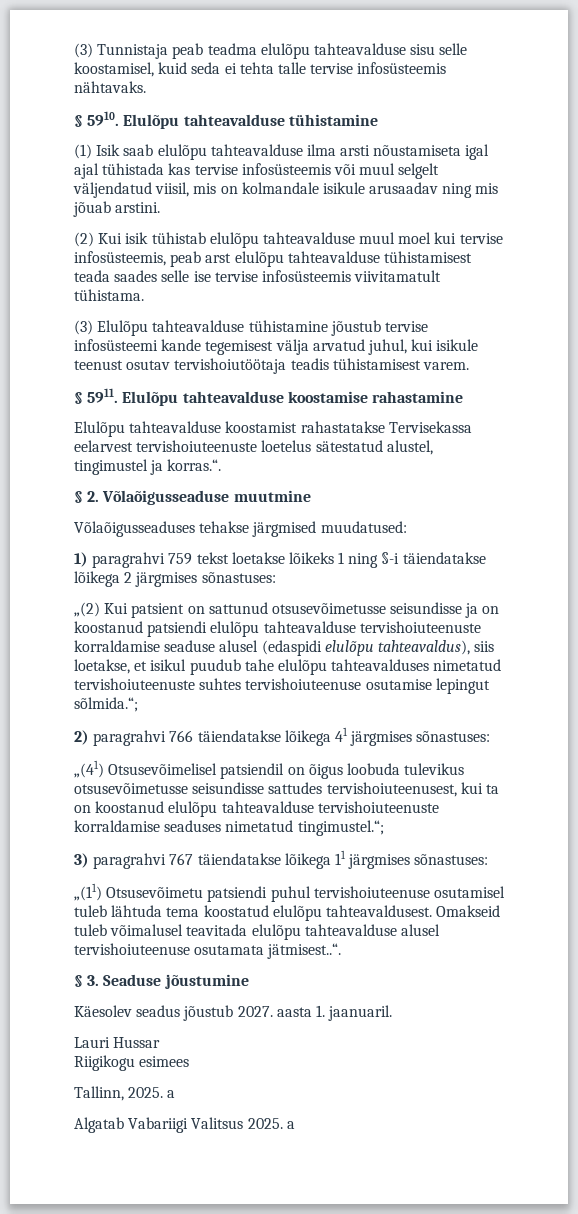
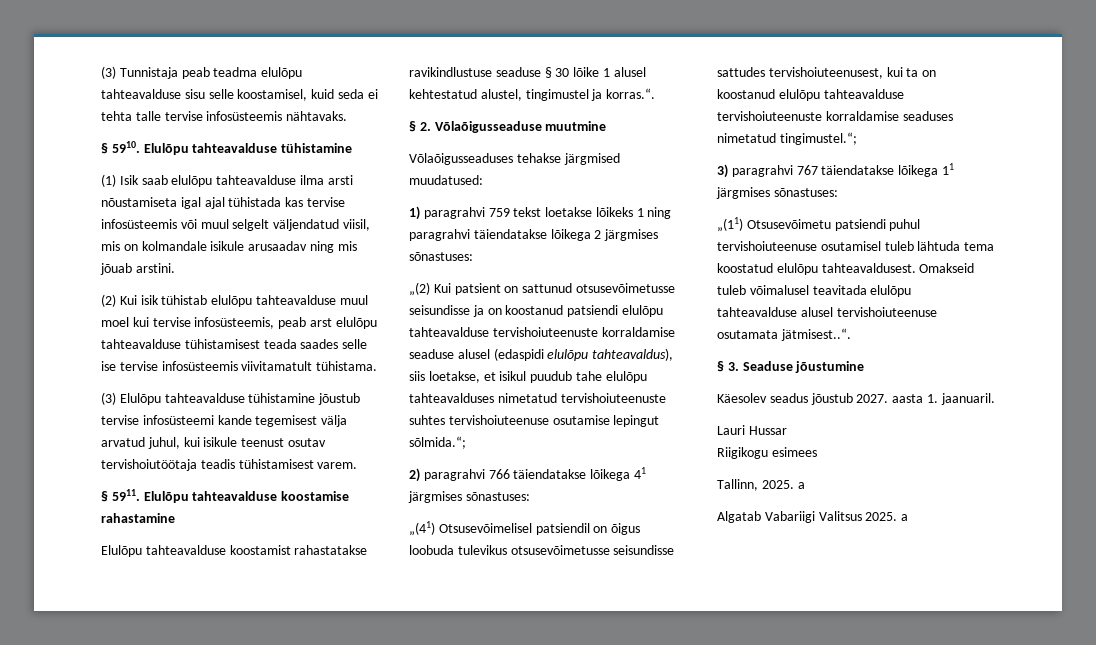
[388,421,472,433] [74,440,383,452] Tervisekassa eelarvest tervishoiuteenuste loetelus sätestatud -> [409,67,646,78] [409,89,477,99] ravikindlustuse seaduse § 30 lõike 1 alusel kehtestatud
[381,552,400,564] §-i -> [409,229,470,241] paragrahvi

